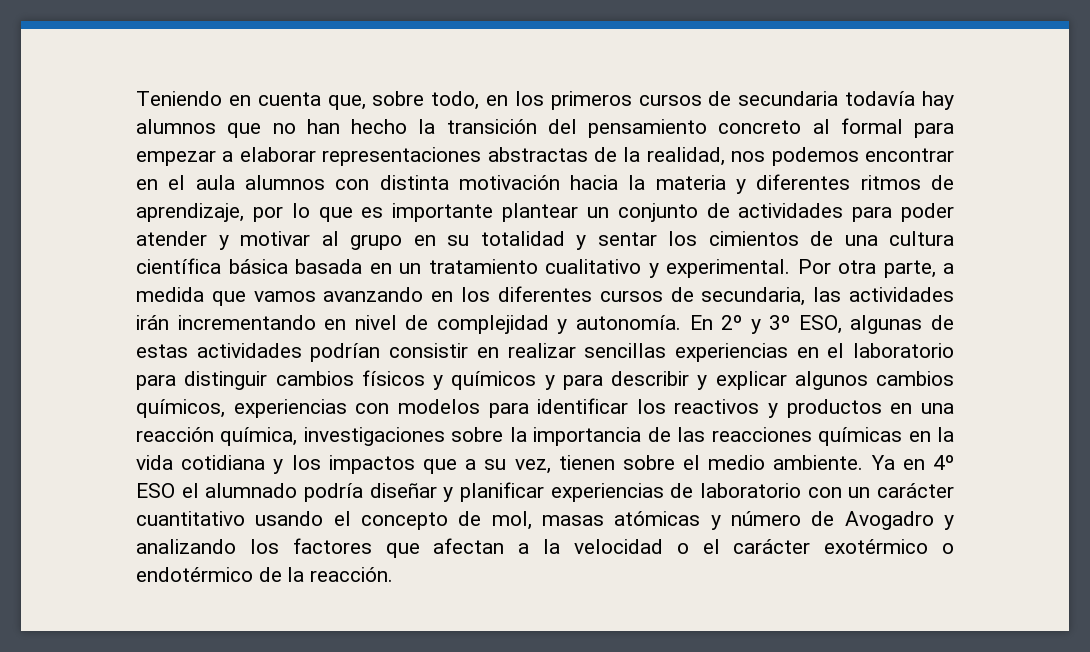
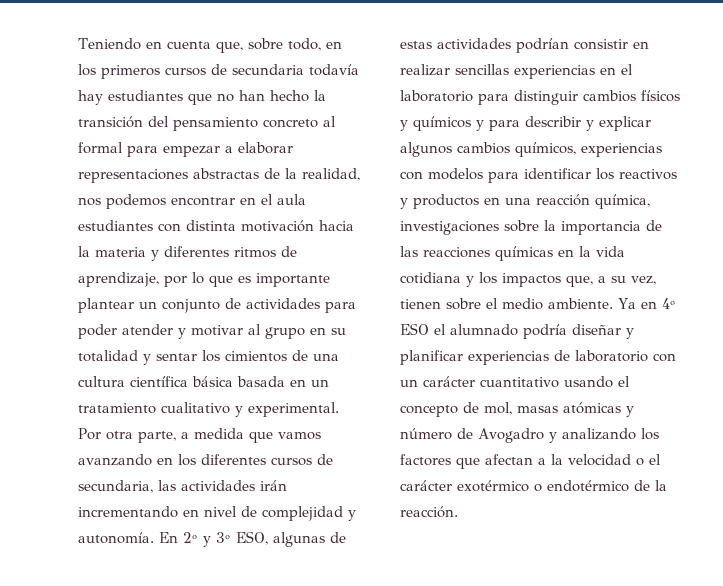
[136,119,216,134] alumnos -> [108,90,183,101] estudiantes
[244,175,325,190] alumnos -> [78,220,153,231] estudiantes
[422,459,457,474] que -> [566,276,593,287] que,

